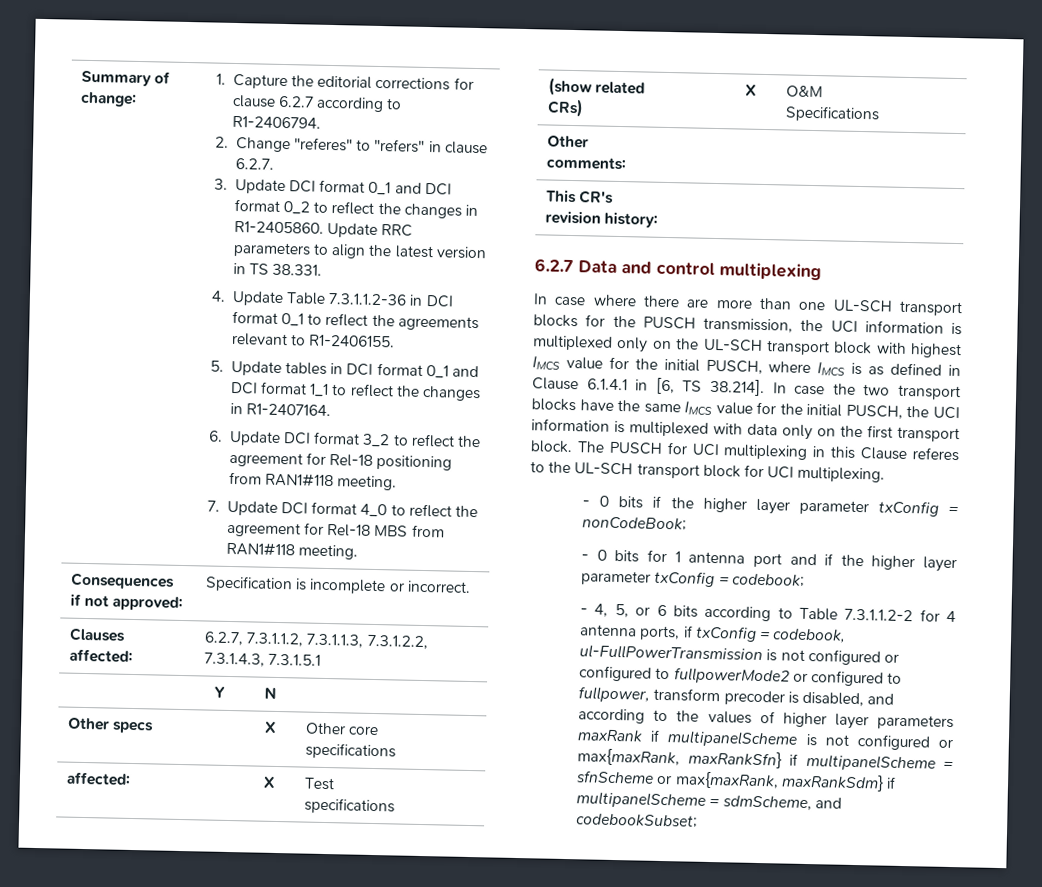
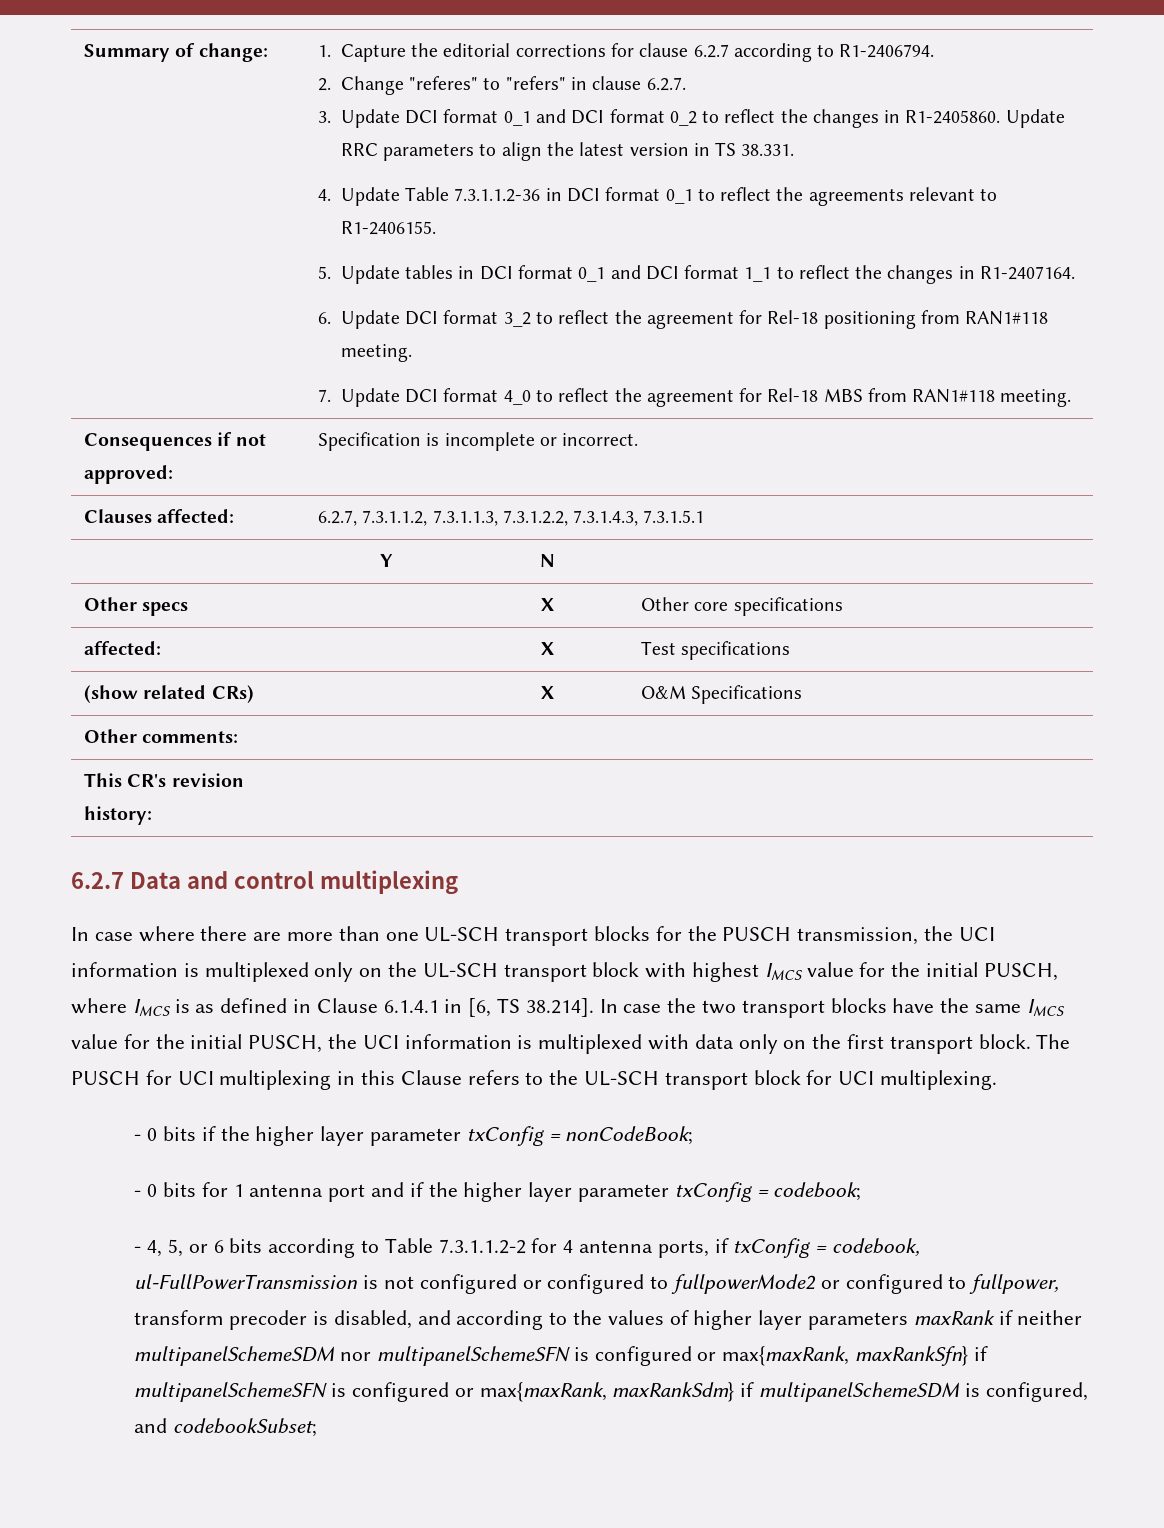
[912,447,960,462] referes -> [467,1070,520,1085] refers
[667,730,850,748] multipanelScheme is not -> [1017,1310,1083,1325] [134,1346,589,1366] neither multipanelSchemeSDM nor multipanelSchemeSFN is
[805,753,954,772] [576,770,655,784] multipanelScheme = sfnScheme -> [134,1382,449,1402] multipanelSchemeSFN is configured
[576,791,812,811] multipanelScheme = sdmScheme, -> [759,1382,1088,1402] multipanelSchemeSDM is configured,

